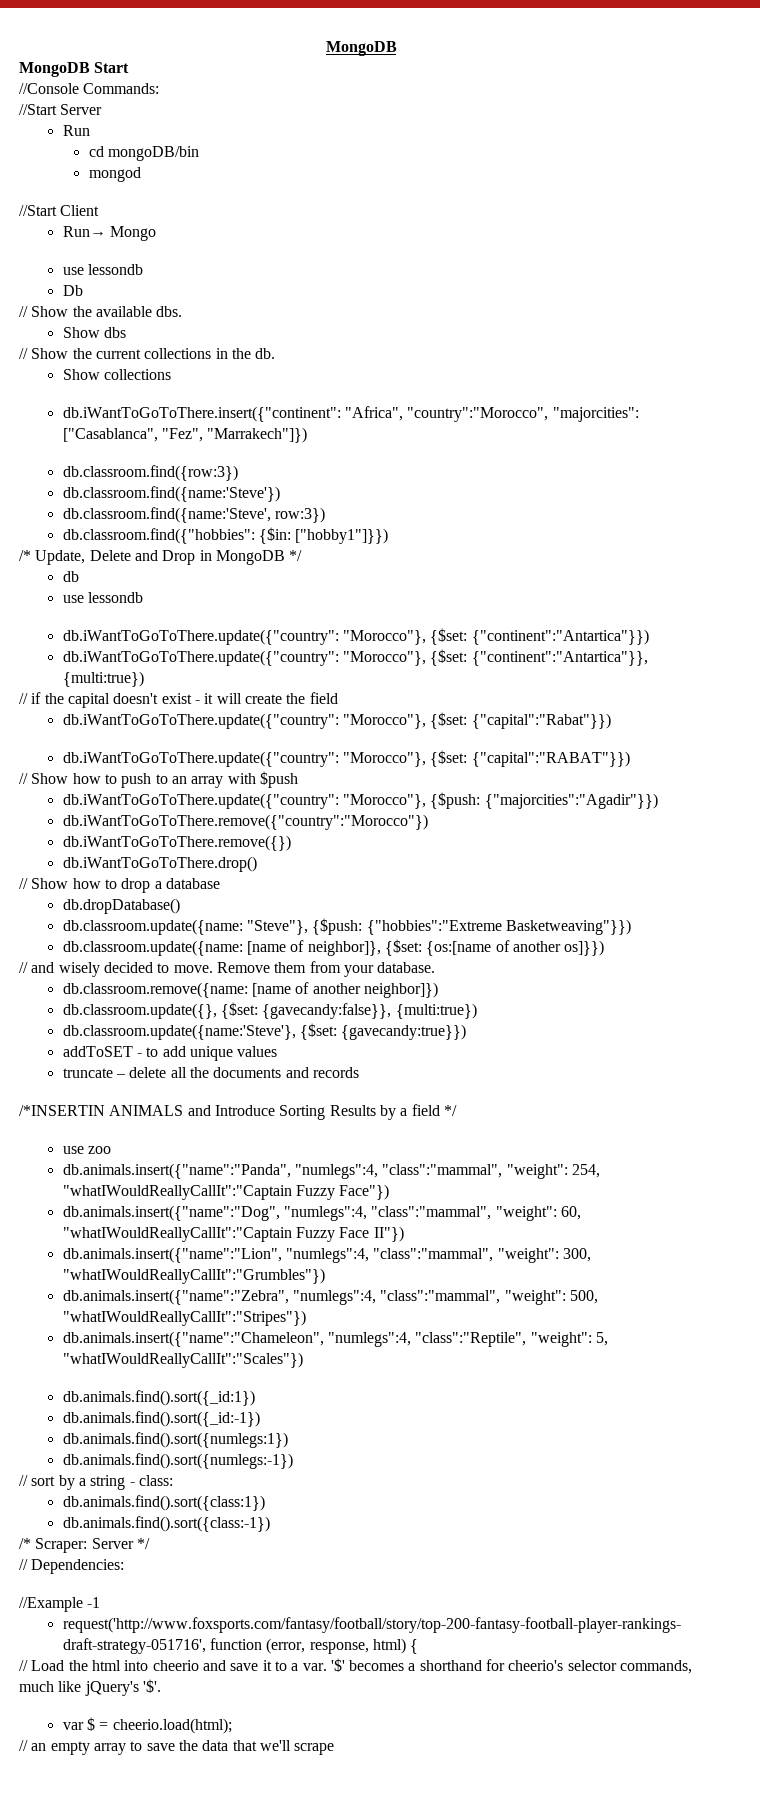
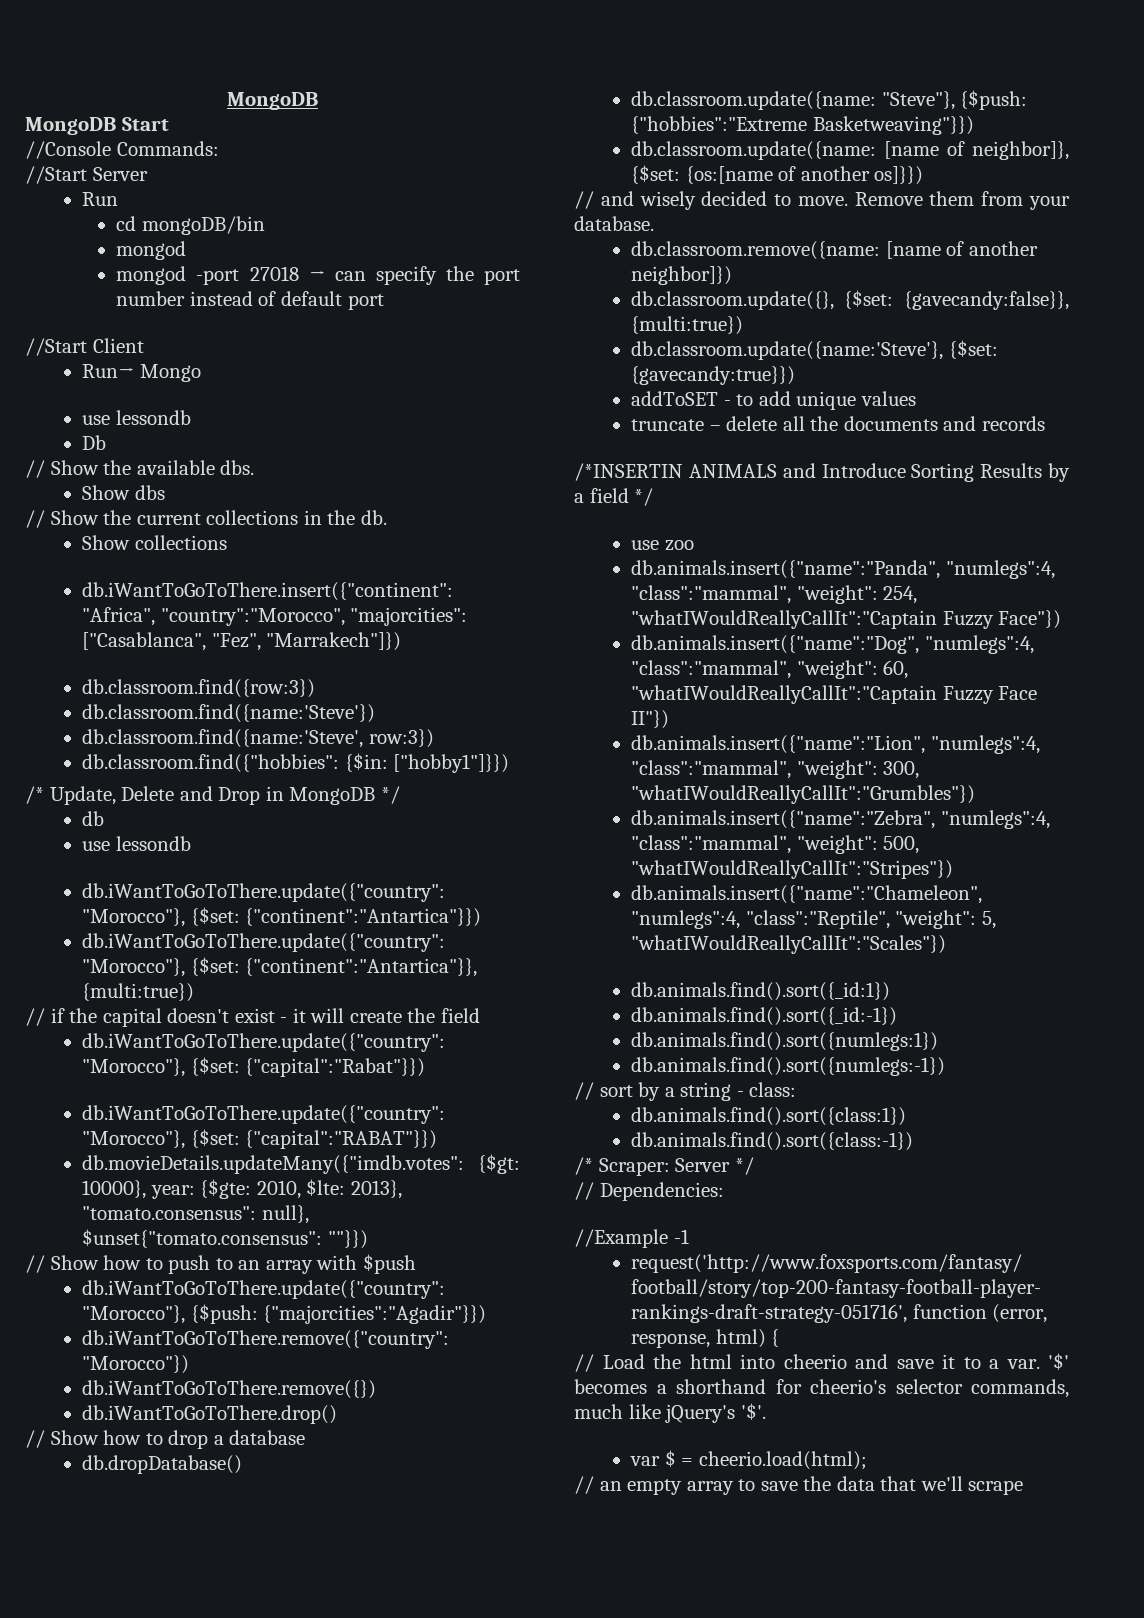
(141, 174) none -> [116,266,520,285] [116,291,384,310] // mongod -port 27018 → can specify the port number instead of default port
(630, 759) none -> [81,1154,520,1174] [81,1179,402,1199] [81,1205,309,1224] [81,1229,368,1249] // db.movieDetails.updateMany({"imdb.votes": {$gt: 10000}, year: {$gte: 2010, $lte: 2013}, "tomato.consensus": null}, $unset{"tomato.consensus": ""}})

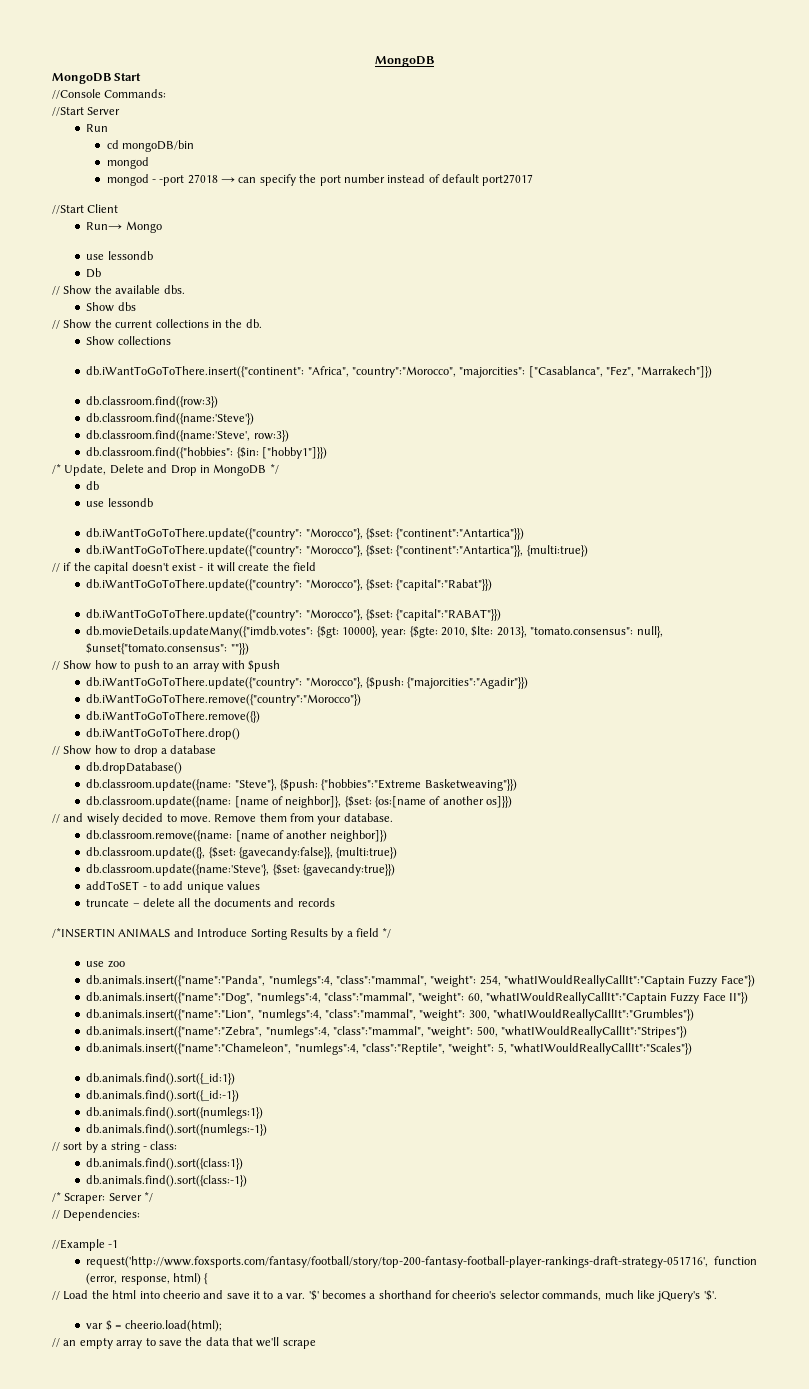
(187, 275) none -> [151,179,156,183] -
[347,294,384,310] port -> [482,174,534,186] port27017

